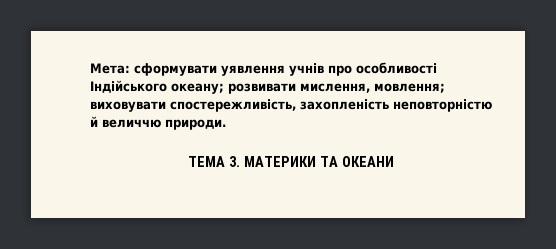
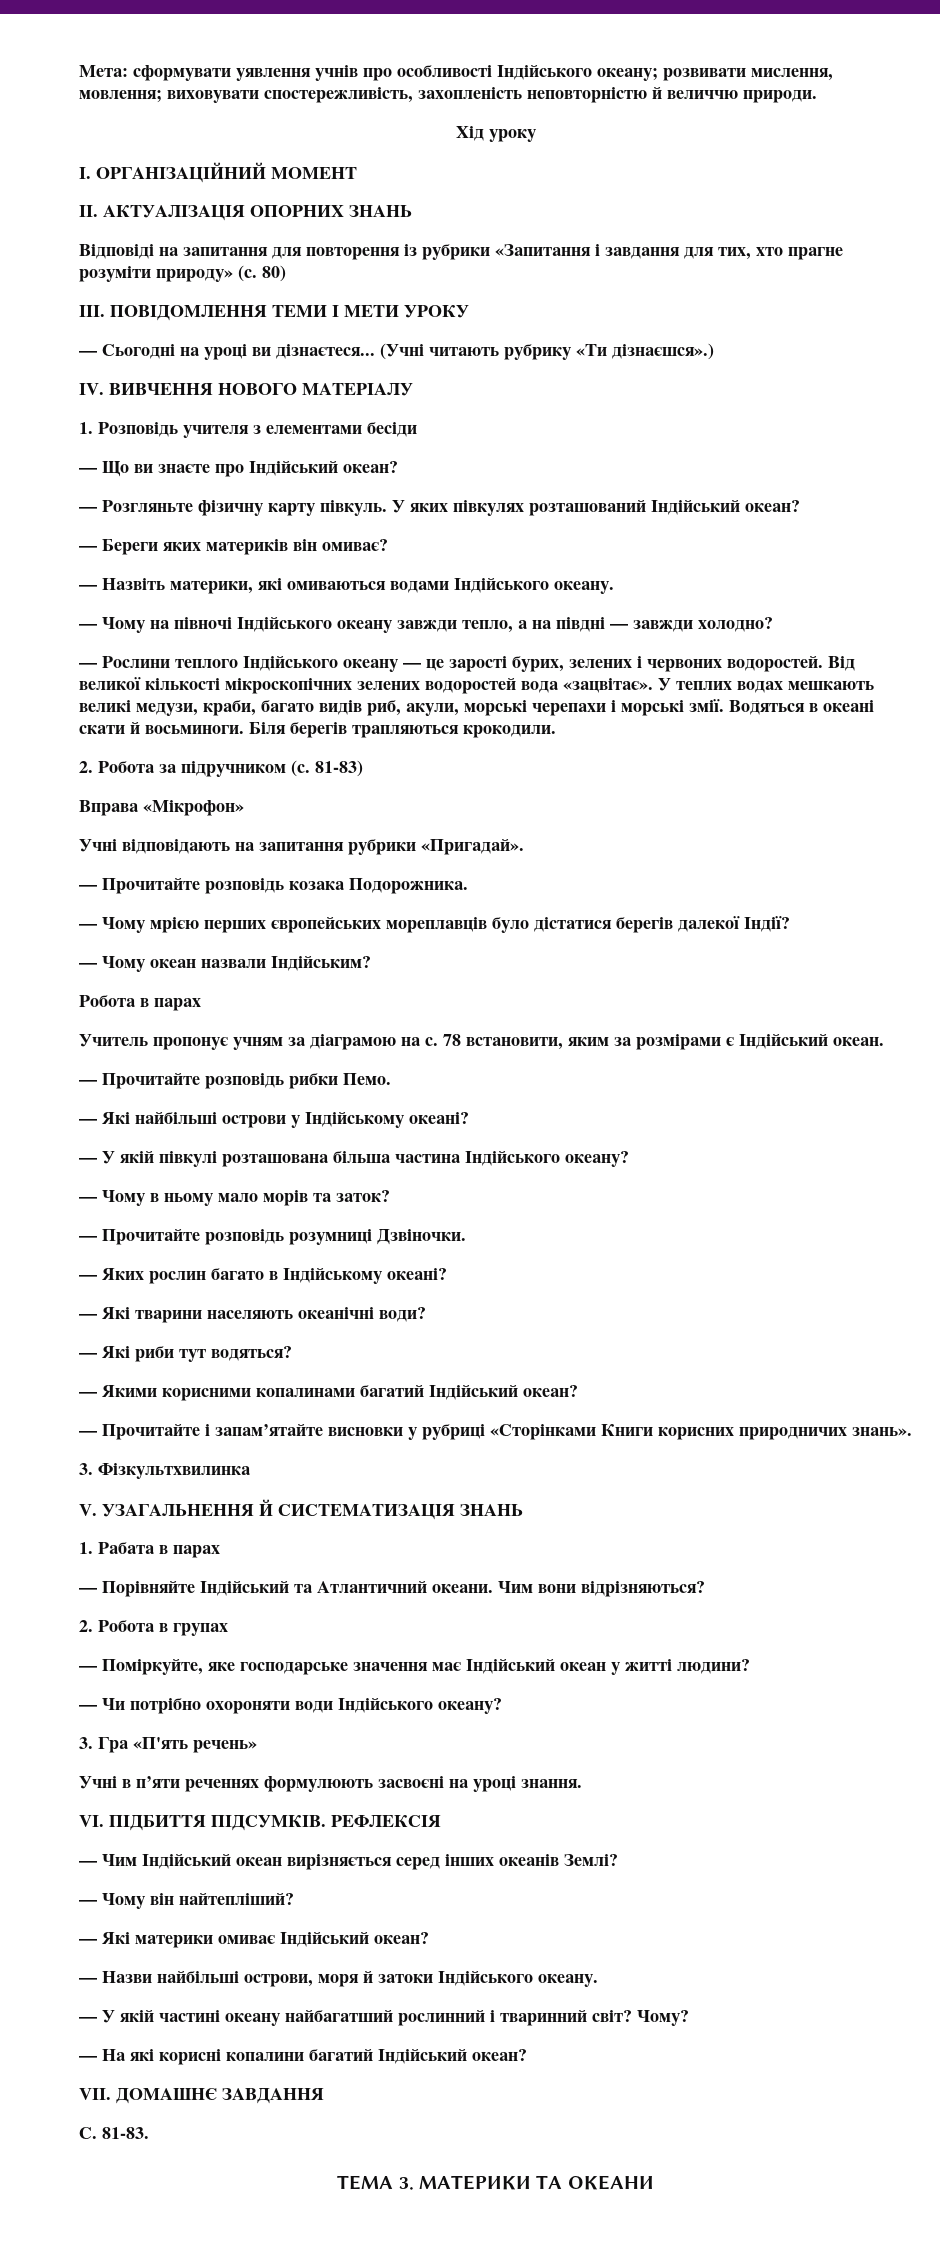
(226, 124) none -> [455,126,537,142] [79,162,357,183] [79,205,412,221] [79,244,843,260] [79,265,286,282] [79,305,469,321] [79,343,714,360] [79,383,413,396] [79,422,417,438] [79,461,398,477] [79,500,800,516] [79,539,388,555] [79,578,614,594] [79,617,773,633] [79,656,855,672] [79,677,874,694] [79,699,874,716] [79,722,556,738] [79,760,363,777] [79,800,244,816] [79,839,524,855] [79,878,468,894] [79,916,790,933] [79,956,371,972] [79,995,201,1011] [79,1034,884,1050] [79,1073,391,1089] [79,1112,469,1128] [79,1151,629,1167] [79,1190,390,1206] [79,1229,466,1245] [79,1268,447,1284] [79,1307,426,1323] [79,1346,292,1362] [79,1385,578,1401] [79,1424,912,1440] [79,1463,251,1479] [79,1499,523,1520] [79,1542,220,1558] [79,1581,705,1597] [79,1620,228,1636] [79,1659,750,1675] [79,1698,502,1714] [79,1737,257,1753] [79,1776,582,1792] [79,1815,441,1831] [79,1854,618,1870] [79,1893,294,1909] [79,1932,429,1948] [79,1971,598,1987] [79,2010,689,2026] [79,2049,527,2065] [79,2088,324,2104] [79,2127,149,2139] // Хід уроку // I. ОРГАНІЗАЦІЙНИЙ МОМЕНТ // II. АКТУАЛІЗАЦІЯ ОПОРНИХ ЗНАНЬ // Відповіді на запитання для повторення із рубрики «Запитання і завдання для тих, хто прагне розуміти природу» (с. 80) // III. ПОВІДОМЛЕННЯ ТЕМИ І МЕТИ УРОКУ // — Сьогодні на уроці ви дізнаєтеся... (Учні читають рубрику «Ти дізнаєшся».) // IV. ВИВЧЕННЯ НОВОГО МАТЕРІАЛУ // 1. Розповідь учителя з елементами бесіди // — Що ви знаєте про Індійський океан? // — Розгляньте фізичну карту півкуль. У яких півкулях розташований Індійський океан? // — Береги яких материків він омиває? // — Назвіть материки, які омиваються водами Індійського океану. // — Чому на півночі Індійського океану завжди тепло, а на півдні — завжди холодно? // — Рослини теплого Індійського океану — це зарості бурих, зелених і червоних водоростей. Від великої кількості мікроскопічних зелених водоростей вода «зацвітає». У теплих водах мешкають великі медузи, краби, багато видів риб, акули, морські черепахи і морські змії. Водяться в океані скати й восьминоги. Біля берегів трапляються крокодили. // 2. Робота за підручником (с. 81-83) // Вправа «Мікрофон» // Учні відповідають на запитання рубрики «Пригадай». // — Прочитайте розповідь козака Подорожника. // — Чому мрією перших європейських мореплавців було дістатися берегів далекої Індії? // — Чому океан назвали Індійським? // Робота в парах // Учитель пропонує учням за діаграмою на с. 78 встановити, яким за розмірами є Індійський океан. // — Прочитайте розповідь рибки Пемо. // — Які найбільші острови у Індійському океані? // — У якій півкулі розташована більша частина Індійського океану? // — Чому в ньому мало морів та заток? // — Прочитайте розповідь розумниці Дзвіночки. // — Яких рослин багато в Індійському океані? // — Які тварини населяють океанічні води? // — Які риби тут водяться? // — Якими корисними копалинами багатий Індійський океан? // — Прочитайте і запам’ятайте висновки у рубриці «Сторінками Книги корисних природничих знань». // 3. Фізкультхвилинка // V. УЗАГАЛЬНЕННЯ Й СИСТЕМАТИЗАЦІЯ ЗНАНЬ // 1. Рабата в парах // — Порівняйте Індійський та Атлантичний океани. Чим вони відрізняються? // 2. Робота в групах // — Поміркуйте, яке господарське значення має Індійський океан у житті людини? // — Чи потрібно охороняти води Індійського океану? // 3. Гра «П'ять речень» // Учні в п’яти реченнях формулюють засвоєні на уроці знання. // VI. ПІДБИТТЯ ПІДСУМКІВ. РЕФЛЕКСІЯ // — Чим Індійський океан вирізняється серед інших океанів Землі? // — Чому він найтепліший? // — Які материки омиває Індійський океан? // — Назви найбільші острови, моря й затоки Індійського океану. // — У якій частині океану найбагатший рослинний і тваринний світ? Чому? // — На які корисні копалини багатий Індійський океан? // VII. ДОМАШНЄ ЗАВДАННЯ // С. 81-83.

